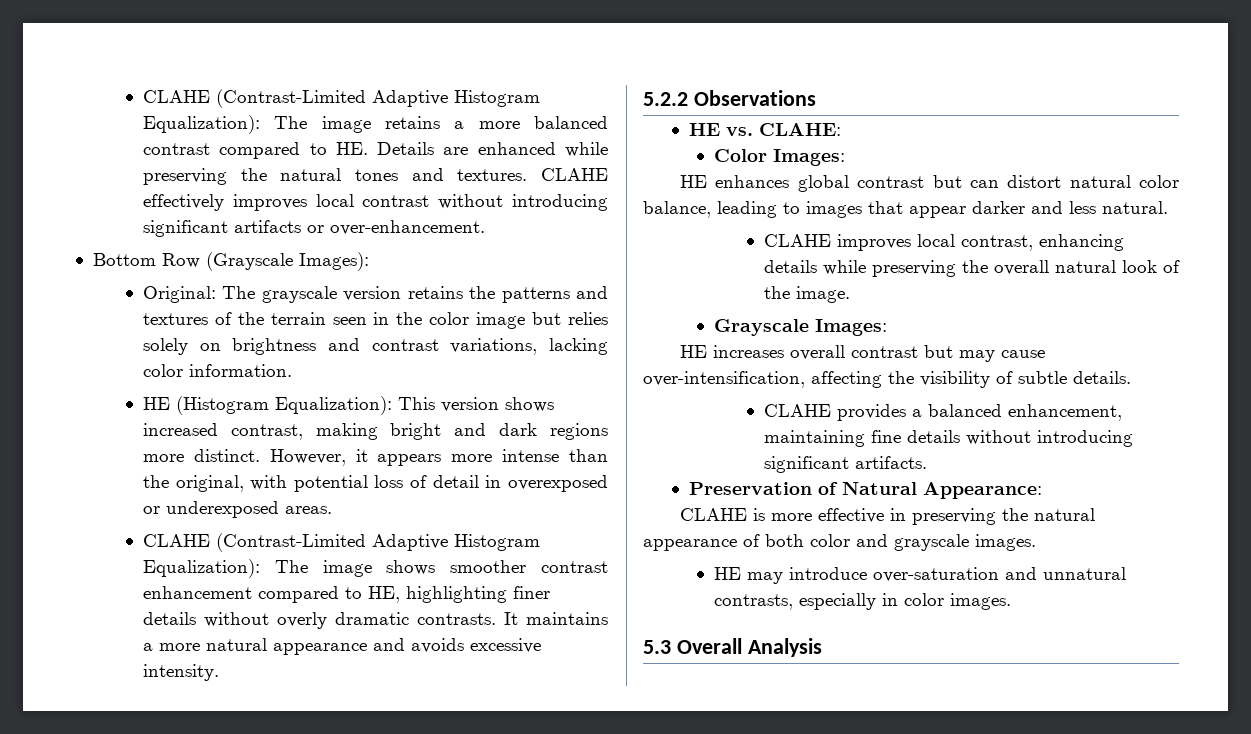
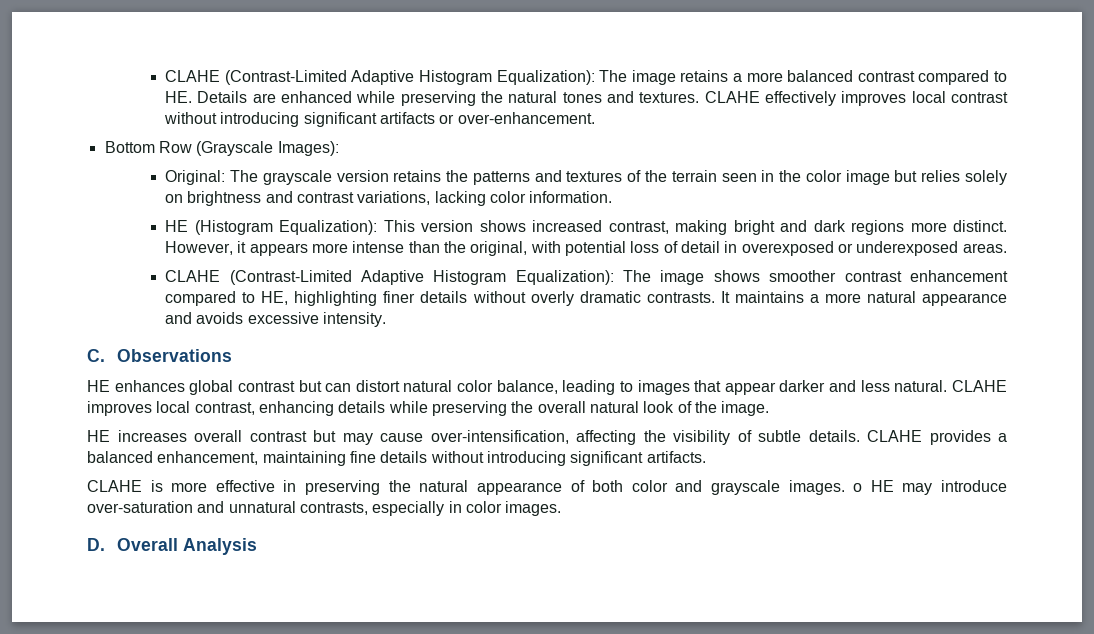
[643,92,688,106] 5.2.2 -> [87,349,105,362] C.
[688,123,841,136] [713,149,845,166] // HE vs. CLAHE: // Color Images: -> (233, 355) none
(1168, 207) // -> (948, 386) none
[713,319,887,336] // Grayscale Images: -> (770, 408) none
(1131, 377) // -> (860, 436) none
[688,482,1042,499] // Preservation of Natural Appearance: -> (706, 457) none
(1036, 542) // -> [853,483,863,492] o
[643,640,671,654] 5.3 -> [87,538,105,551] D.

